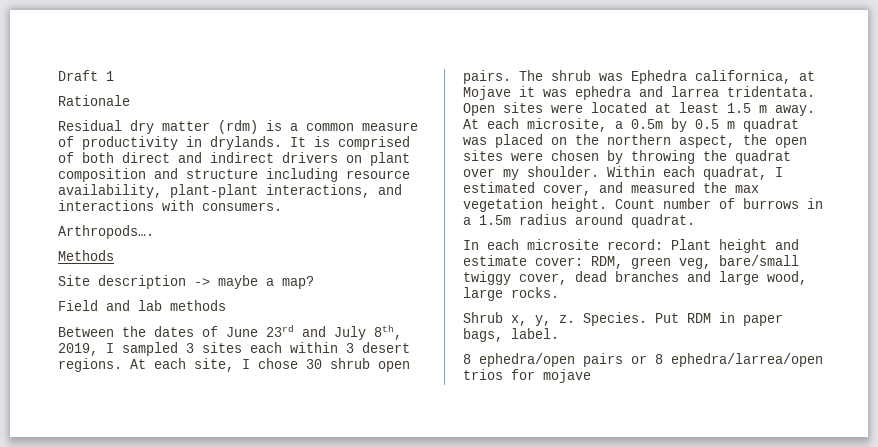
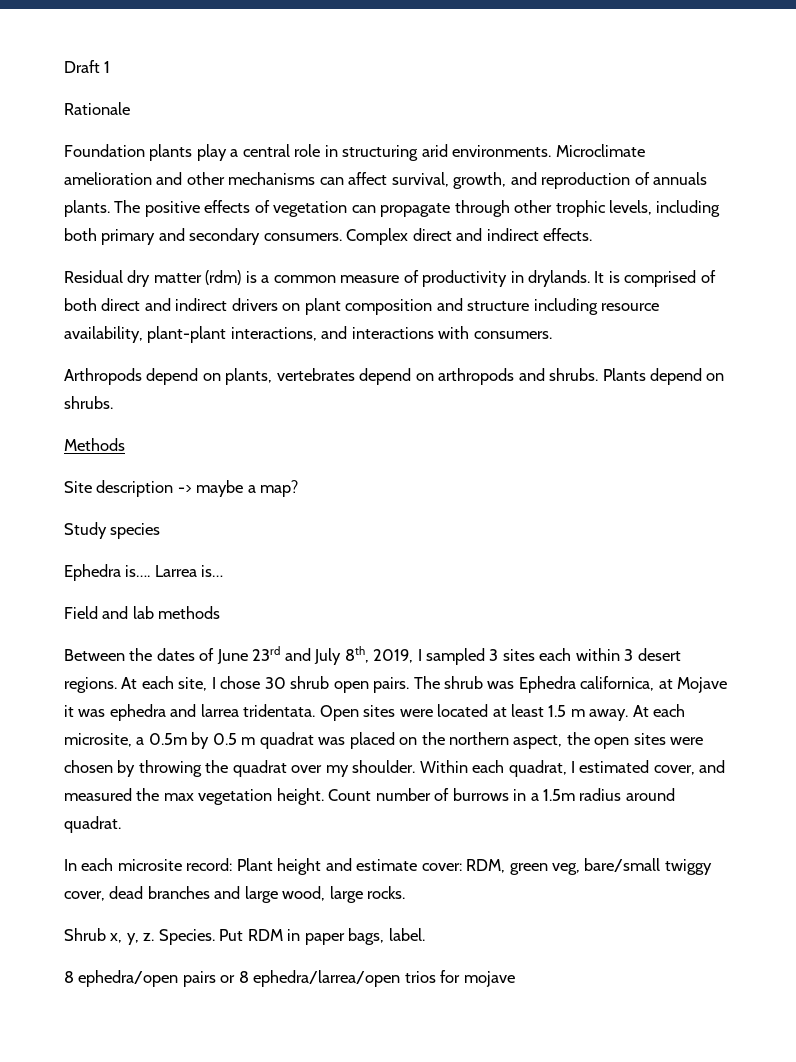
(130, 100) none -> [64,144,645,161] [64,172,708,189] [64,200,721,217] [64,228,593,245] // Foundation plants play a central role in structuring arid environments. Microclimate amelioration and other mechanisms can affect survival, growth, and reproduction of annuals plants. The positive effects of vegetation can propagate through other trophic levels, including both primary and secondary consumers. Complex direct and indirect effects.
[58,225,154,239] Arthropods…. -> [64,368,725,385] [64,396,113,409] Arthropods depend on plants, vertebrates depend on arthropods and shrubs. Plants depend on shrubs.
(314, 282) none -> [64,522,161,539] [64,564,224,581] // Study species // Ephedra is…. Larrea is…

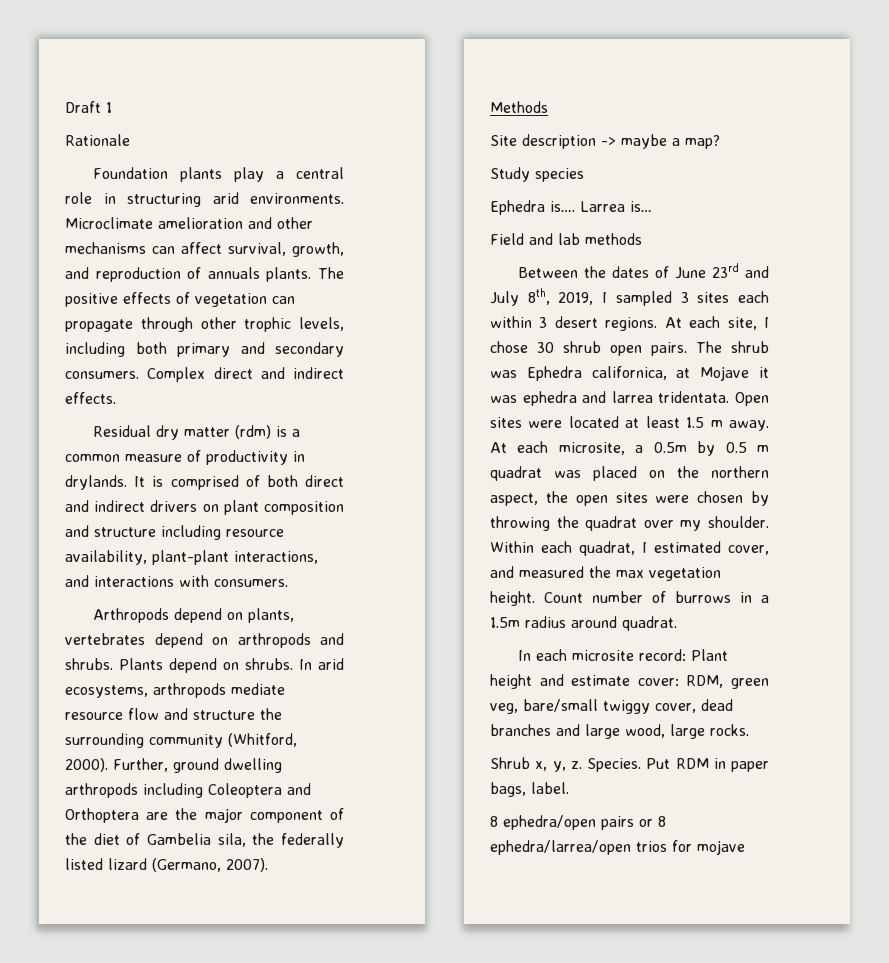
(113, 402) none -> [299,658,344,670] [65,683,285,698] [65,708,282,720] [65,733,297,748] [65,758,282,773] [65,783,311,798] [65,808,344,823] [65,833,344,848] [65,858,268,872] In arid ecosystems, arthropods mediate resource flow and structure the surrounding community (Whitford, 2000). Further, ground dwelling arthropods including Coleoptera and Orthoptera are the major component of the diet of Gambelia sila, the federally listed lizard (Germano, 2007).

